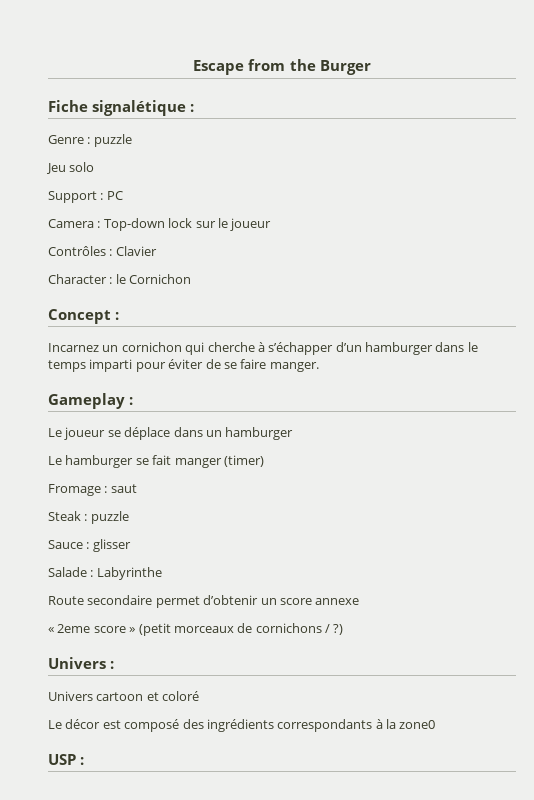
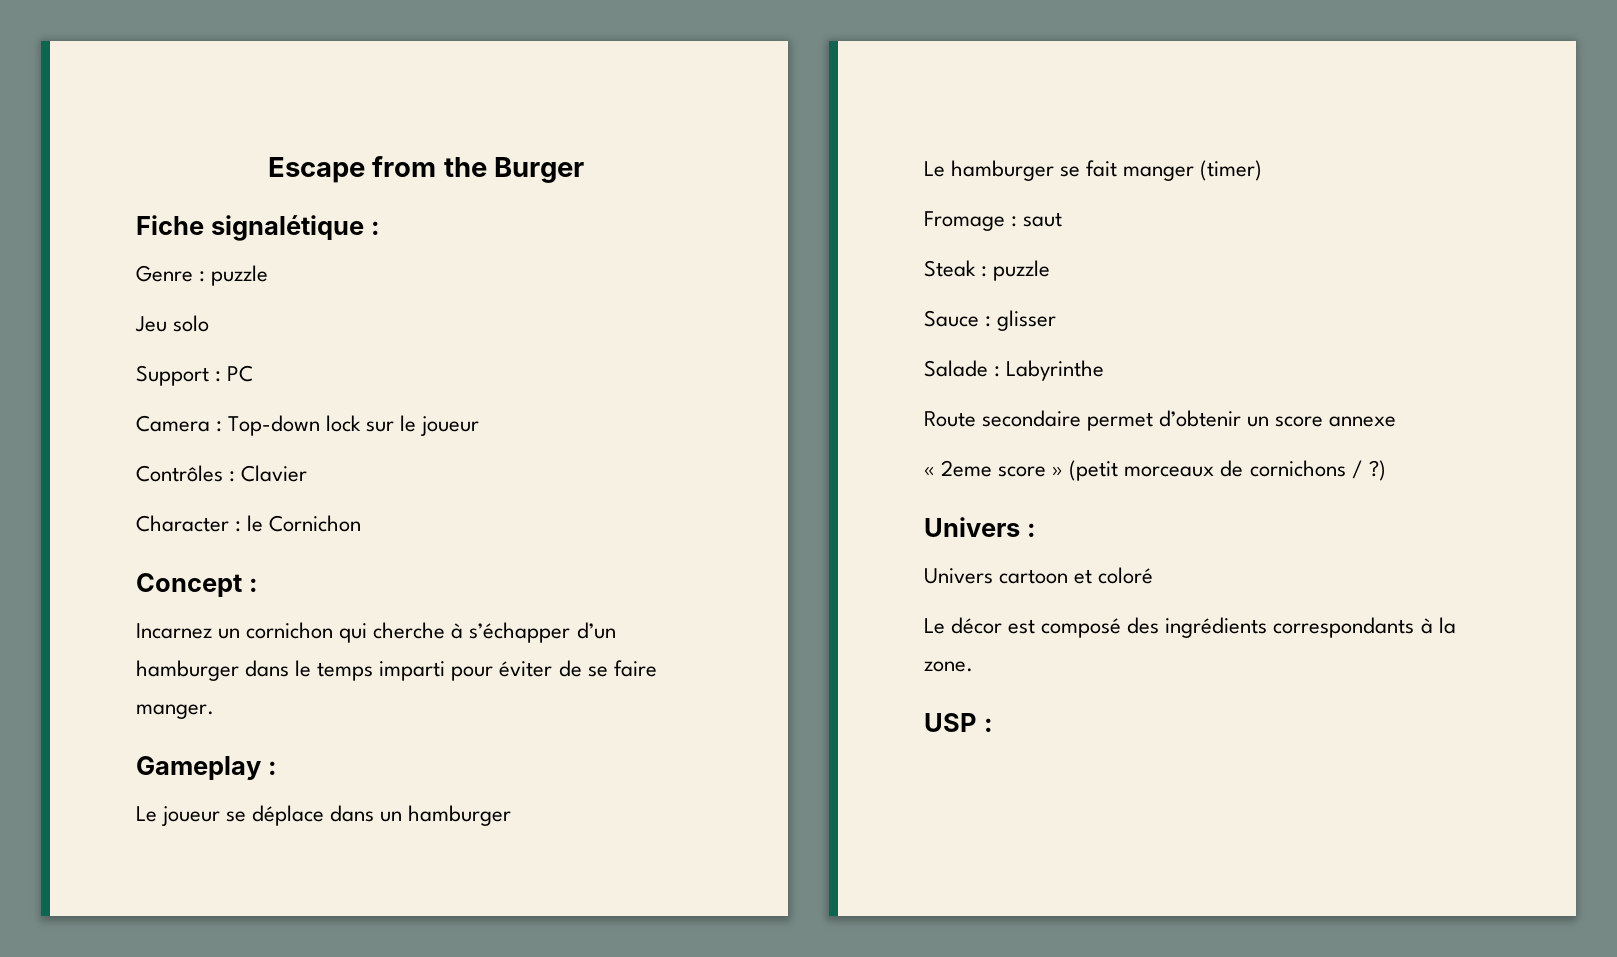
[399,720,436,729] zone0 -> [924,661,973,672] zone.

